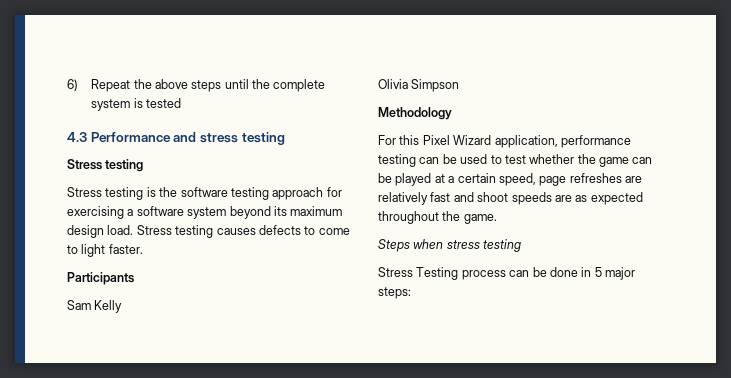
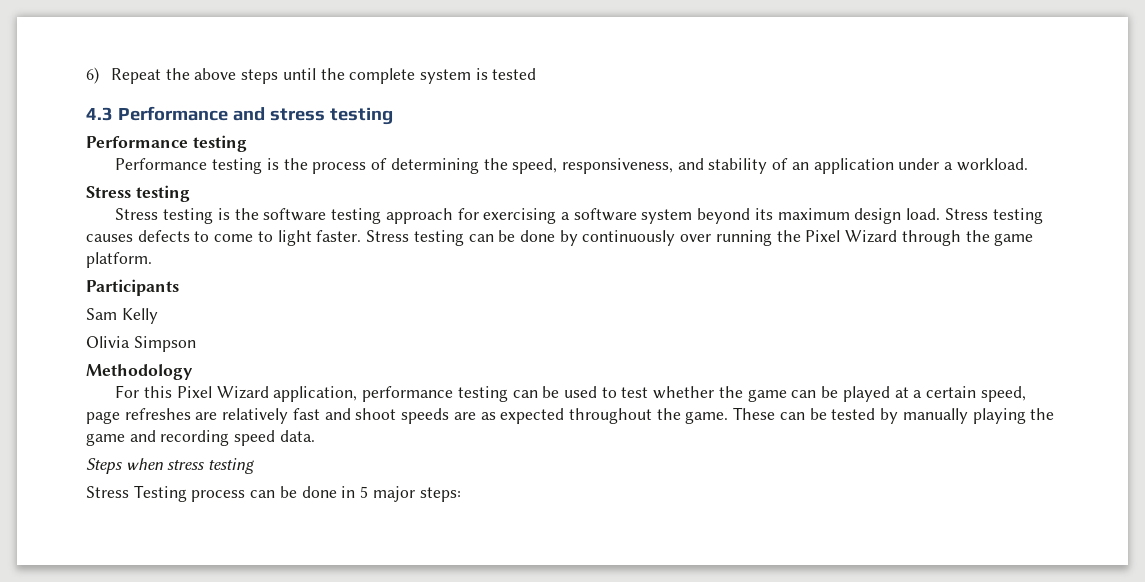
(285, 138) none -> [86,135,247,152] [115,158,1028,174] // Performance testing // Performance testing is the process of determining the speed, responsiveness, and stability of an application under a workload.
(143, 249) none -> [366,230,1034,246] [86,252,152,268] Stress testing can be done by continuously over running the Pixel Wizard through the game platform.
(497, 219) none -> [733,407,1055,424] [86,430,315,446] These can be tested by manually playing the game and recording speed data.

